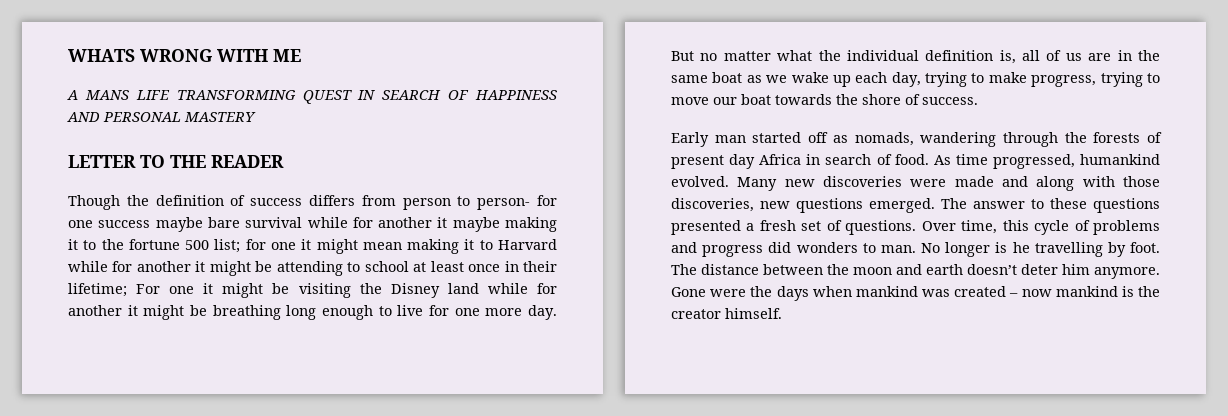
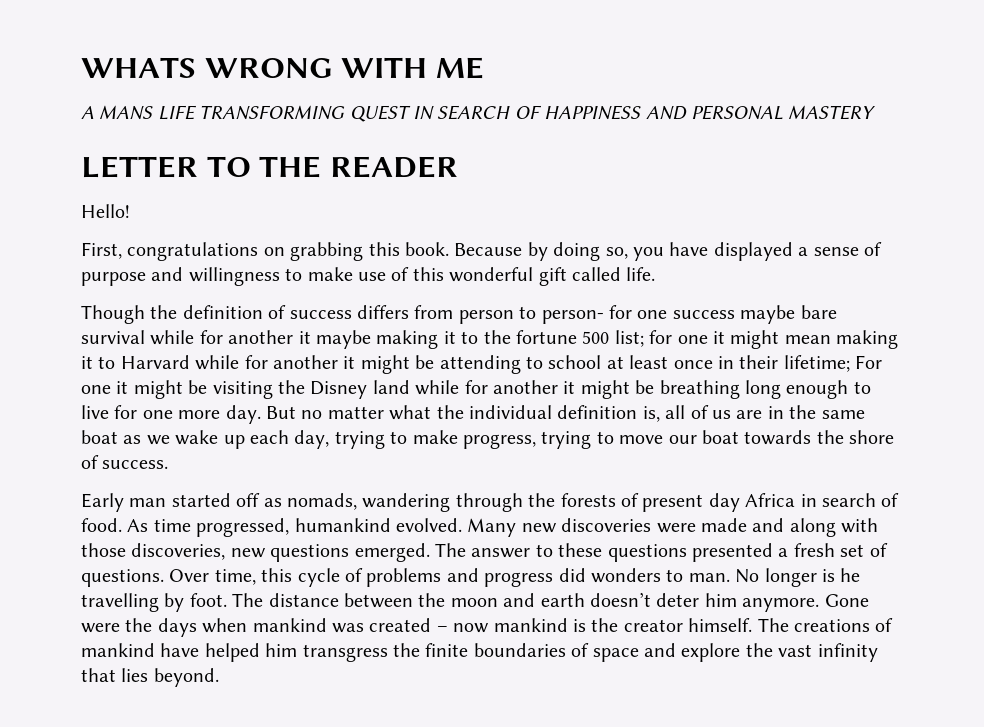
(284, 161) none -> [81,204,130,218] [81,242,882,261] [81,267,656,286] // Hello! // First, congratulations on grabbing this book. Because by doing so, you have displayed a sense of purpose and willingness to make use of this wonderful gift called life.
(782, 313) none -> [757,618,894,632] [81,643,878,662] [81,668,219,687] The creations of mankind have helped him transgress the finite boundaries of space and explore the vast infinity that lies beyond.

